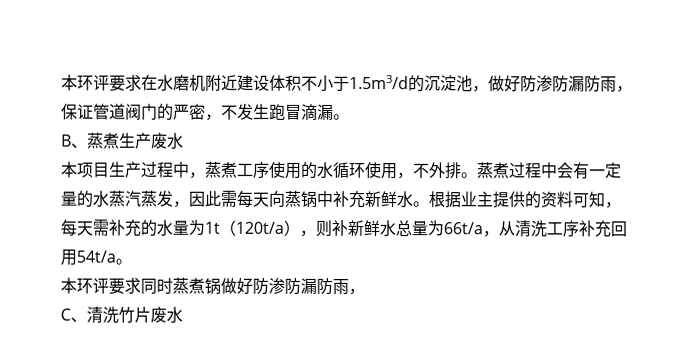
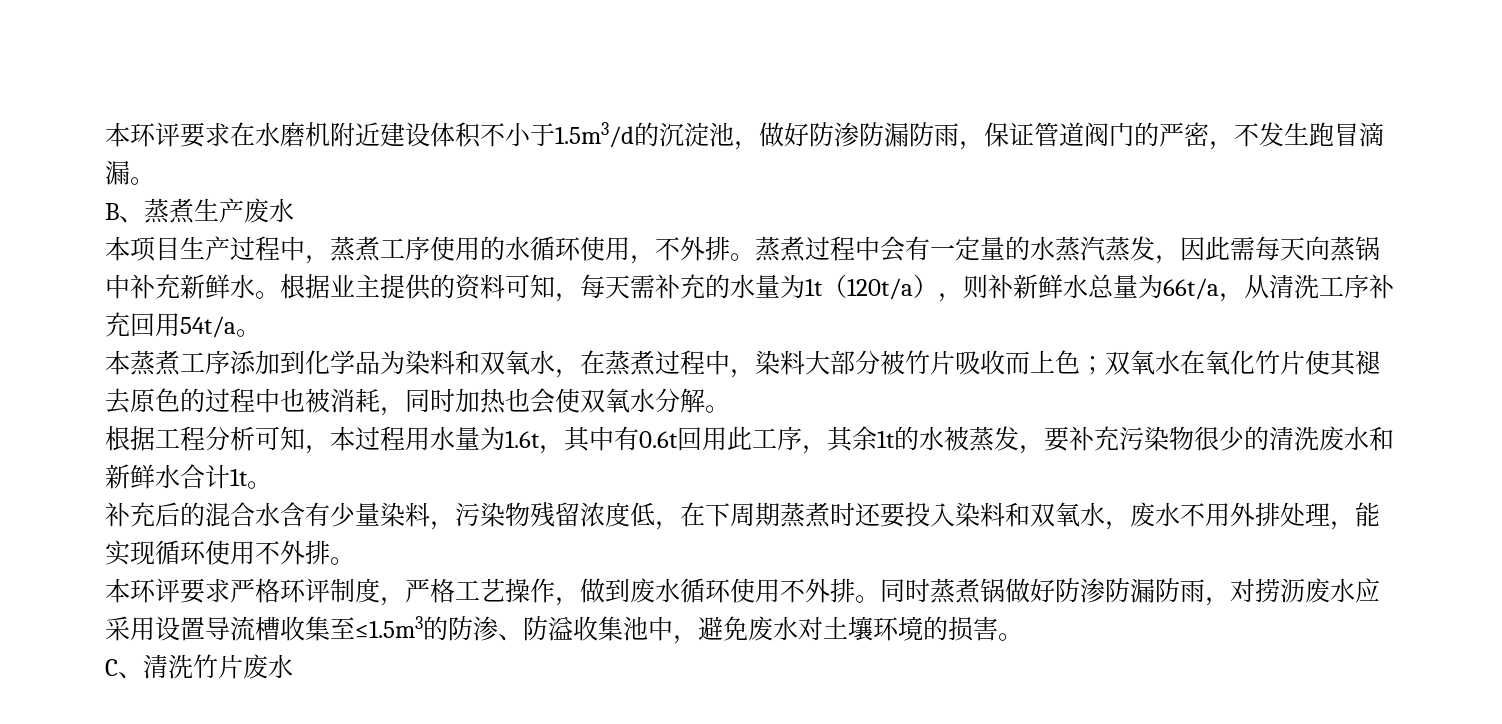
[76,277,141,295] 环评要求 -> [130,350,1380,378] [105,388,730,416] [105,426,1394,454] [105,464,272,489] [105,502,1380,530] [105,540,355,566] [105,578,880,606] 蒸煮工序添加到化学品为染料和双氧水，在蒸煮过程中，染料大部分被竹片吸收而上色；双氧水在氧化竹片使其褪去原色的过程中也被消耗，同时加热也会使双氧水分解。 // 根据工程分析可知，本过程用水量为1.6t，其中有0.6t回用此工序，其余1t的水被蒸发，要补充污染物很少的清洗废水和新鲜水合计1t。 // 补充后的混合水含有少量染料，污染物残留浓度低，在下周期蒸煮时还要投入染料和双氧水，废水不用外排处理，能实现循环使用不外排。 // 本环评要求严格环评制度，严格工艺操作，做到废水循环使用不外排。
(365, 292) none -> [1230,578,1380,603] [105,616,1023,644] 对捞沥废水应采用设置导流槽收集至≤1.5m3的防渗、防溢收集池中，避免废水对土壤环境的损害。

